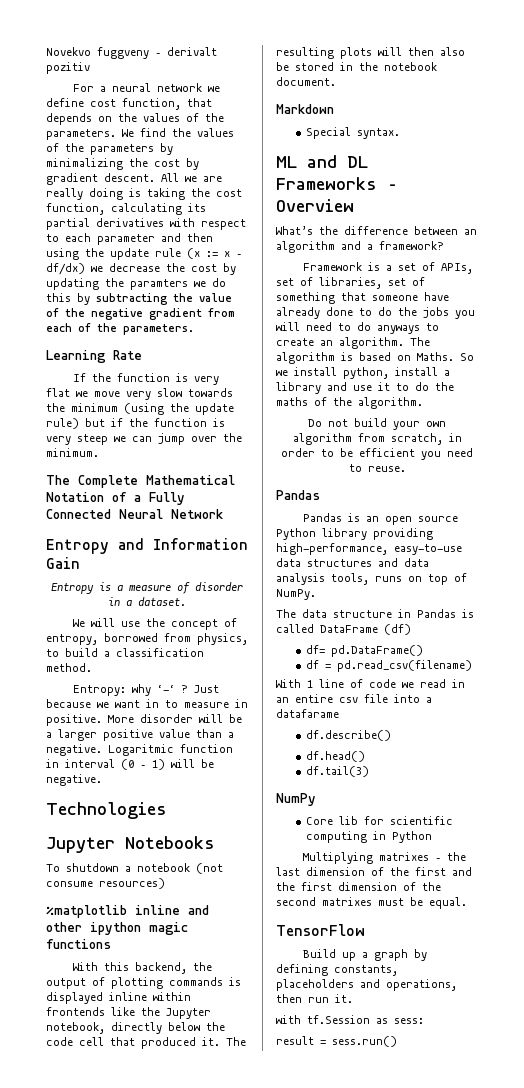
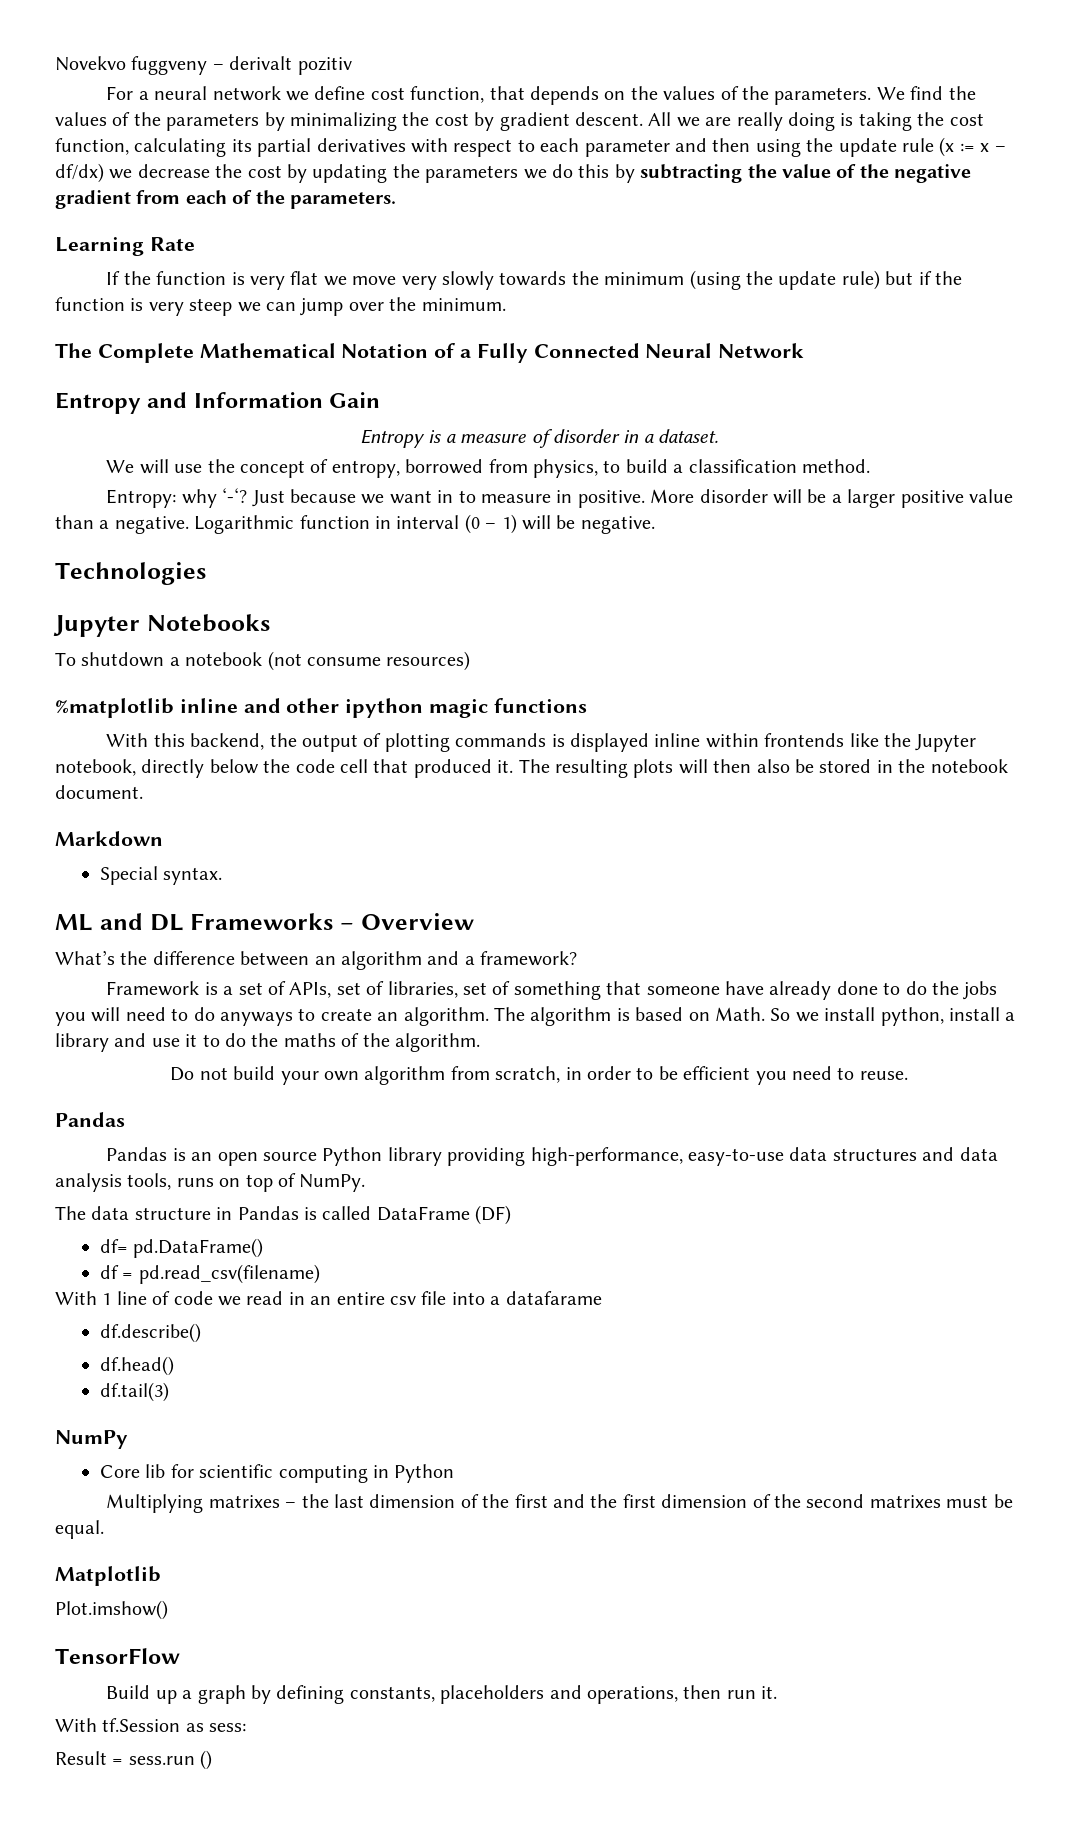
[130,279,188,290] paramters -> [425,165,519,183] parameters
[157,388,182,397] slow -> [442,271,495,290] slowly
[156,685,188,693] ‘-‘ ? -> [222,488,248,503] ‘-‘?
[108,744,174,756] Logaritmic -> [194,515,295,534] Logarithmic
[417,352,454,361] Maths. -> [714,1007,765,1021] Math.
[384,624,411,635] (df) -> [475,1205,512,1225] (DF)
(467, 903) none -> [55,1566,161,1586] [55,1600,168,1620] // Matplotlib // Plot.imshow()
[276,1015,301,1024] with -> [55,1718,97,1732] With
[276,1036,397,1047] result = sess.run() -> [55,1750,213,1770] Result = sess.run ()

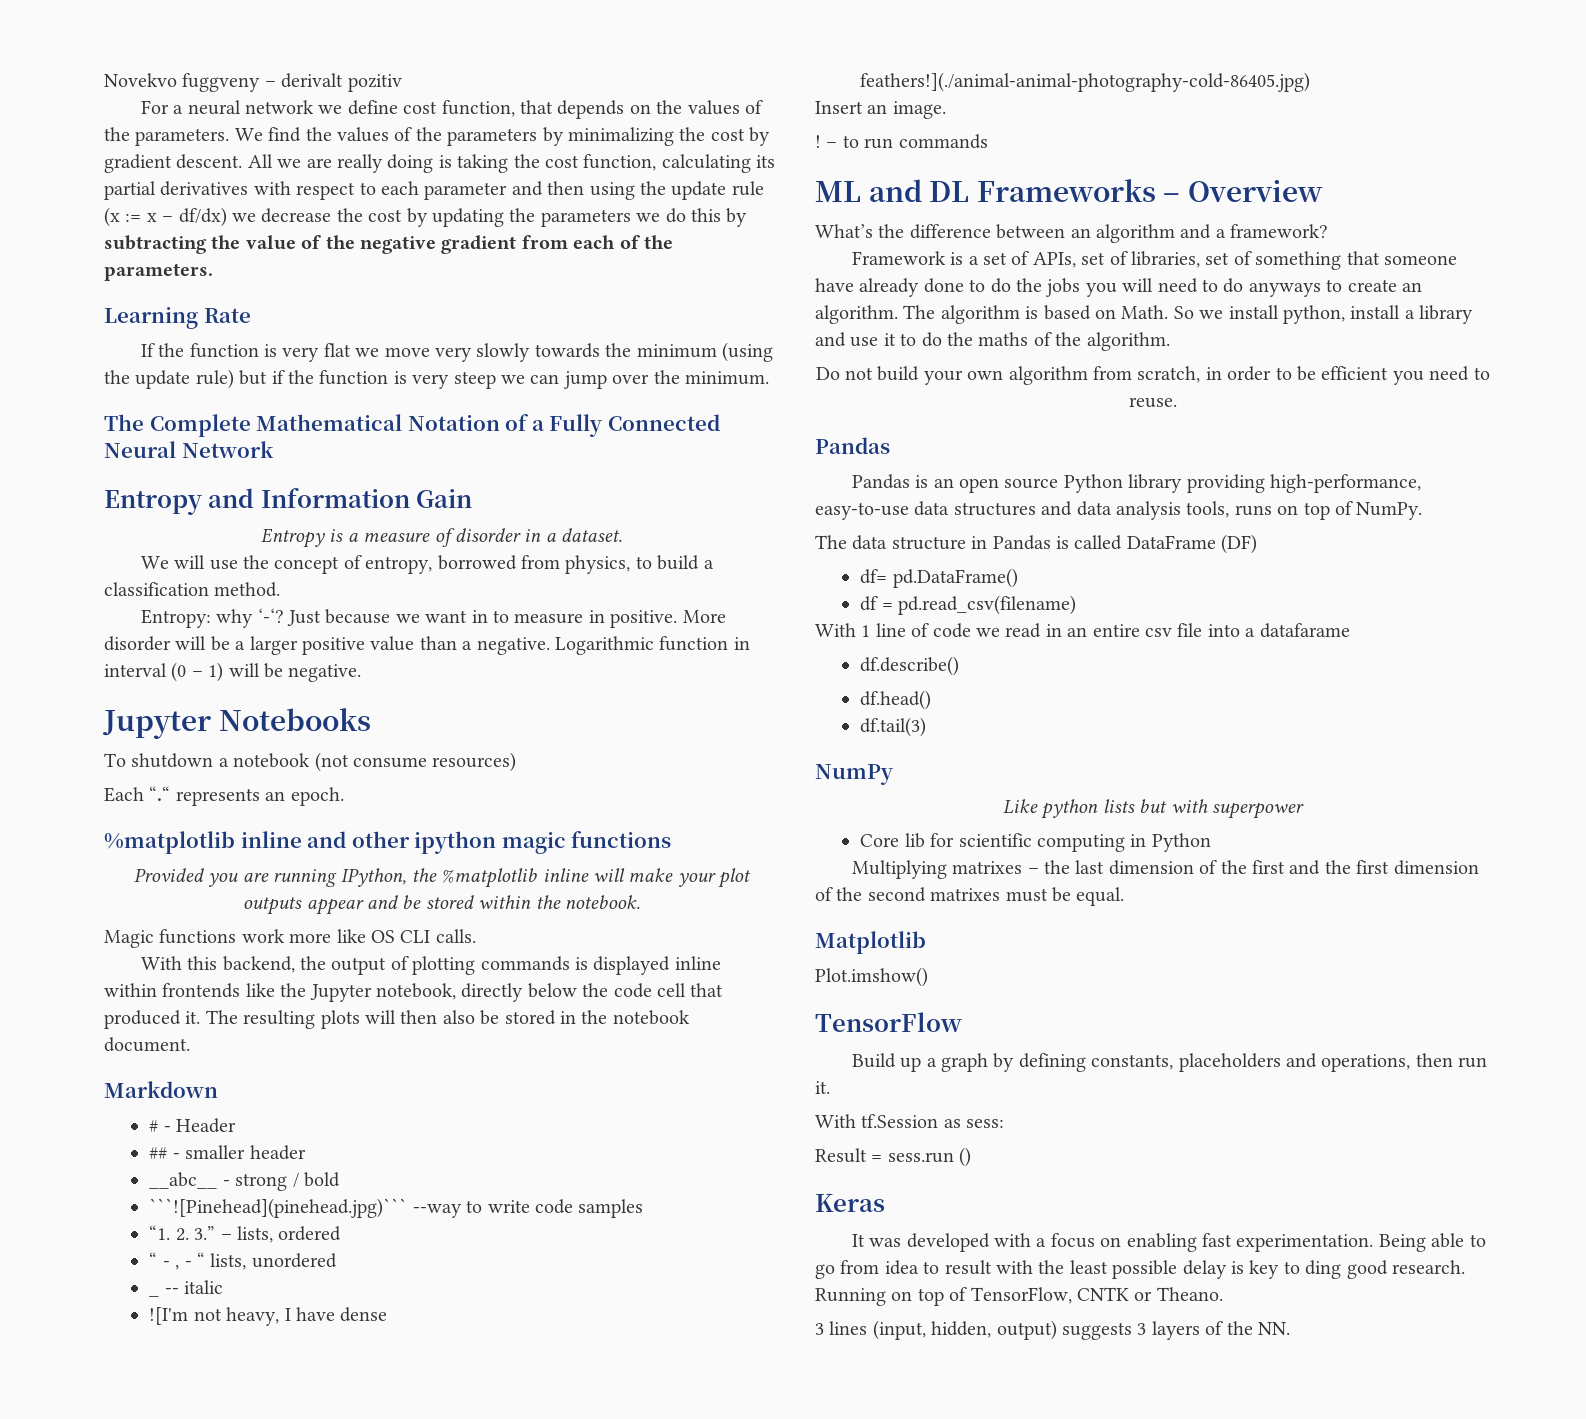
[55,562,206,585] // Technologies -> (362, 673) none
(471, 661) none -> [104,786,344,806] // Each “.“ represents an epoch.
(587, 705) none -> [133,868,752,888] [243,895,640,915] [104,929,476,948] // Provided you are running IPython, the %matplotlib inline will make your plot outputs appear and be stored within the notebook. // Magic functions work more like OS CLI calls.
[99,866,223,885] Special syntax. -> [149,1118,237,1133] [149,1145,306,1160] [149,1172,341,1191] [149,1198,644,1218] [149,1225,342,1243] [149,1252,337,1270] [149,1294,160,1297] [164,1280,224,1294] [149,1307,388,1326] [860,72,1311,92] [815,101,946,119] [815,134,988,149] # - Header // ## - smaller header // __abc__ - strong / bold // ```![Pinehead](pinehead.jpg)``` --way to write code samples // “1. 2. 3.” – lists, ordered // “ - , - “ lists, unordered // _ -- italic // ![I'm not heavy, I have dense feathers!](./animal-animal-photography-cold-86405.jpg) // Insert an image. // ! – to run commands
(128, 1439) none -> [1003,799,1304,819] // Like python lists but with superpower
(213, 1760) none -> [815,1194,885,1212] [851,1233,1486,1252] [815,1260,1465,1279] [815,1287,1223,1306] [815,1320,1290,1340] // Keras // It was developed with a focus on enabling fast experimentation. Being able to go from idea to result with the least possible delay is key to ding good research. Running on top of TensorFlow, CNTK or Theano. // 3 lines (input, hidden, output) suggests 3 layers of the NN.

